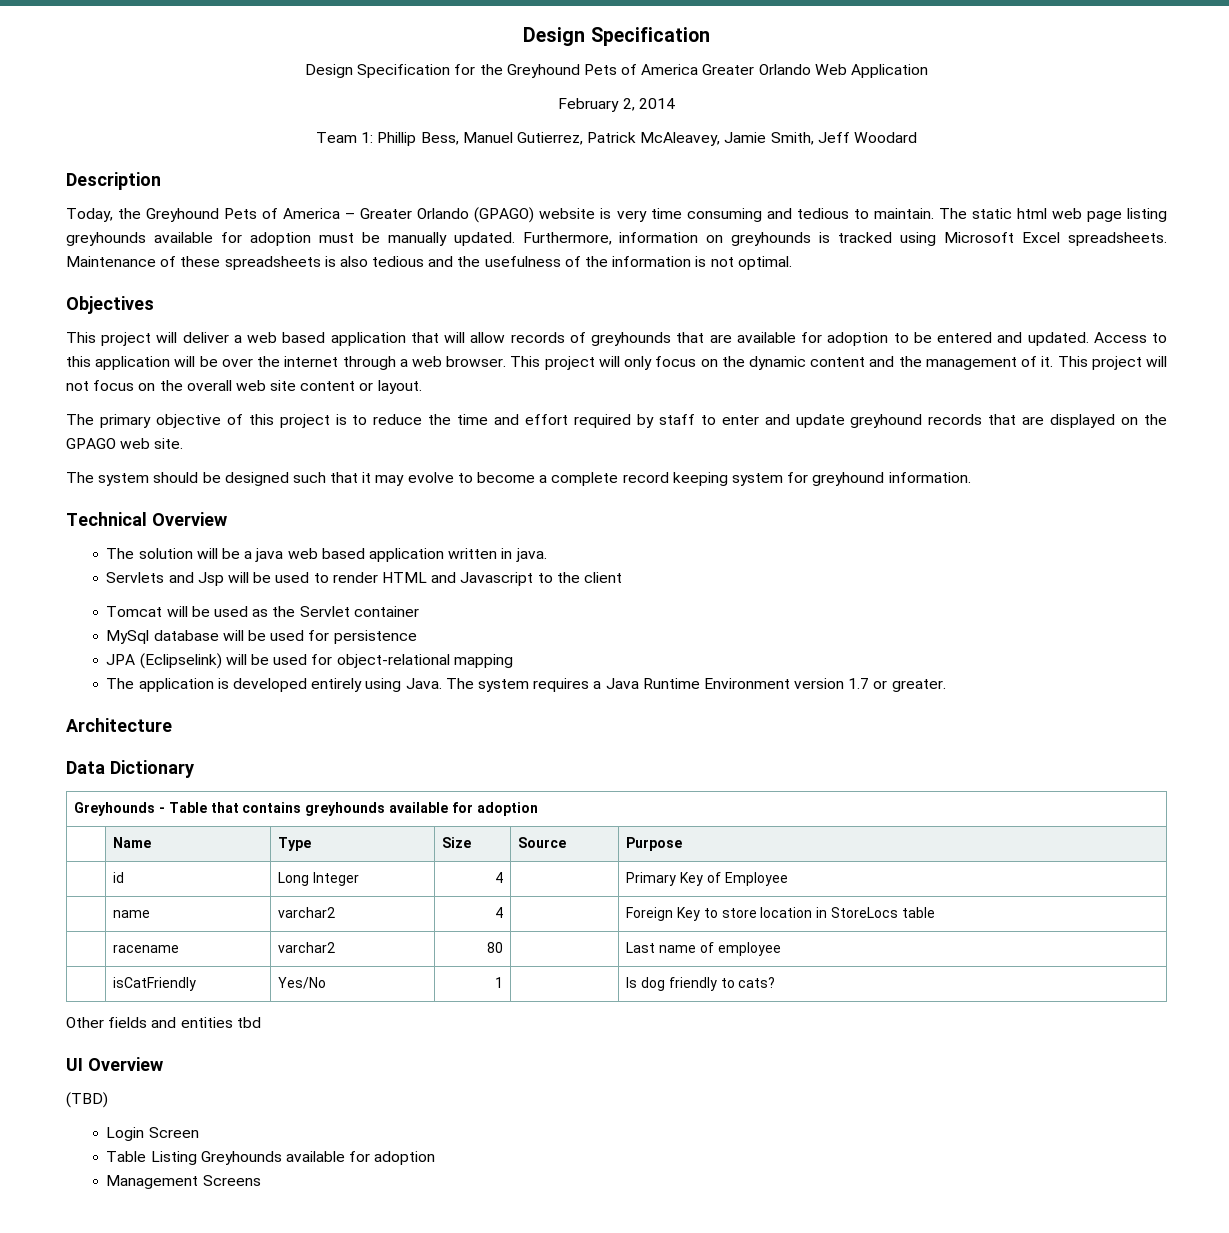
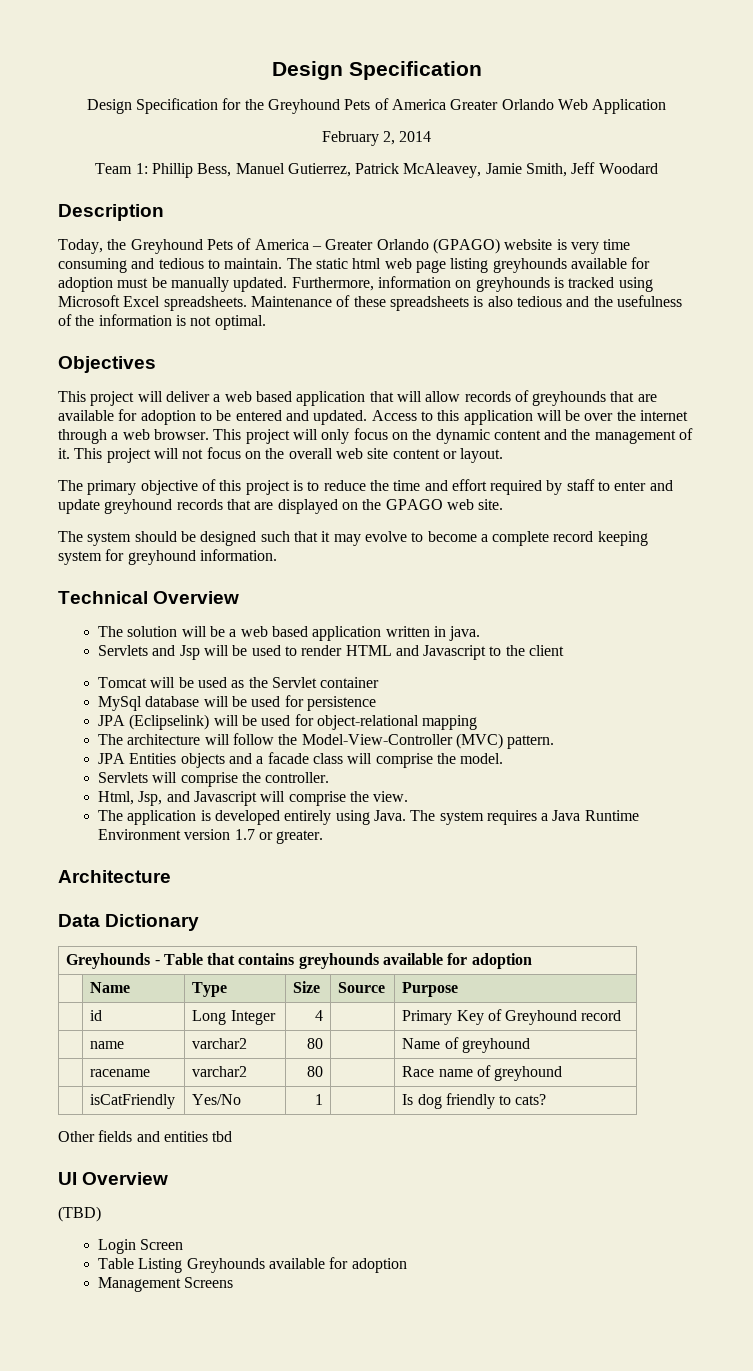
[255,548,284,562] java -> (237, 633) none
(513, 661) none -> [97,733,555,749] [97,752,504,768] [97,772,330,787] [97,791,409,806] // The architecture will follow the Model-View-Controller (MVC) pattern. // JPA Entities objects and a facade class will comprise the model. // Servlets will comprise the controller. // Html, Jsp, and Javascript will comprise the view.
[724,872,788,886] Employee -> [505,1010,622,1025] Greyhound record
[494,907,503,918] [626,907,935,921] 4 | | Foreign Key to store location in StoreLocs table -> [306,1038,323,1049] [402,1037,530,1053] 80 | | Name of greyhound
[626,942,656,953] Last -> [402,1066,435,1077] Race
[717,942,781,956] employee -> [494,1066,563,1081] greyhound

